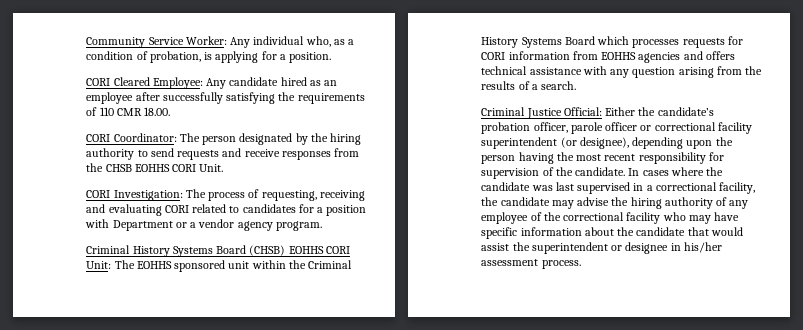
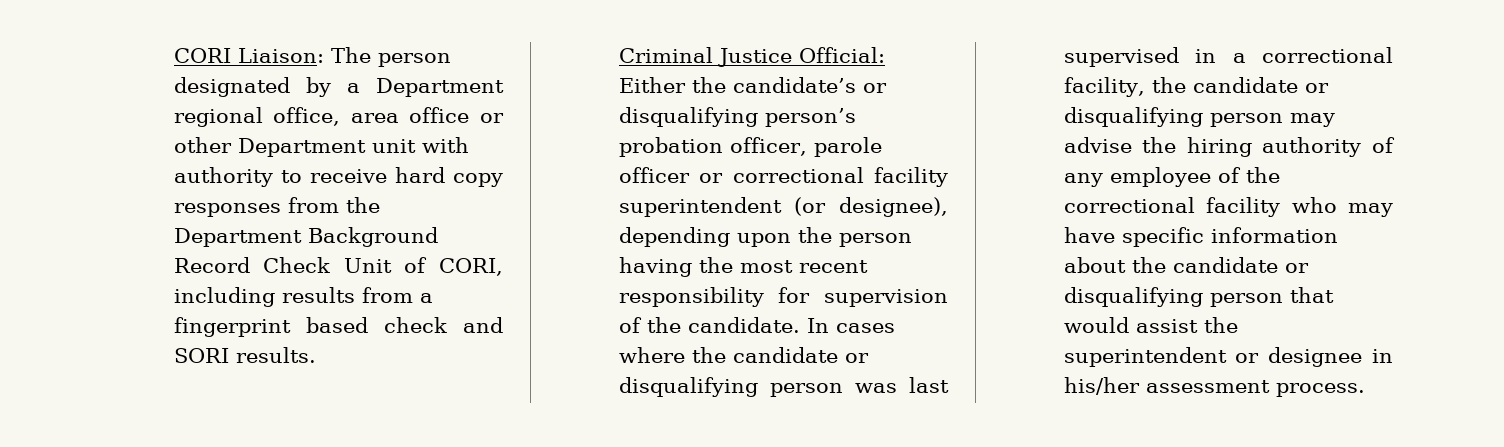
[86,36,355,48] [86,51,332,63] [86,77,338,89] [86,92,365,104] [86,107,171,116] [86,133,362,145] [86,148,360,160] [86,163,224,172] [86,189,365,201] [86,204,367,216] [85,219,322,231] [86,245,350,257] [86,260,353,272] [481,36,743,48] [481,51,735,63] [481,66,763,78] [481,81,577,90] Community Service Worker: Any individual who, as a condition of probation, is applying for a position. // CORI Cleared Employee: Any candidate hired as an employee after successfully satisfying the requirements of 110 CMR 18.00. // CORI Coordinator: The person designated by the hiring authority to send requests and receive responses from the CHSB EOHHS CORI Unit. // CORI Investigation: The process of requesting, receiving and evaluating CORI related to candidates for a position with Department or a vendor agency program. // Criminal History Systems Board (CHSB) EOHHS CORI Unit: The EOHHS sponsored unit within the Criminal History Systems Board which processes requests for CORI information from EOHHS agencies and offers technical assistance with any question arising from the results of a search. -> [173,47,451,67] [173,77,504,97] [173,107,504,127] [173,137,469,157] [173,167,503,187] [173,197,380,217] [173,227,438,247] [173,257,503,276] [173,287,433,307] [173,317,503,337] [173,347,316,363] CORI Liaison: The person designated by a Department regional office, area office or other Department unit with authority to receive hard copy responses from the Department Background Record Check Unit of CORI, including results from a fingerprint based check and SORI results.
(714, 111) none -> [862,83,887,93] [618,107,856,127] or disqualifying person’s
(531, 186) none -> [844,353,869,363] [618,377,843,397] or disqualifying person
(550, 201) none -> [1304,83,1329,93] [1063,107,1283,127] or disqualifying person
(686, 231) none -> [1284,263,1309,273] [1063,287,1283,307] or disqualifying person

